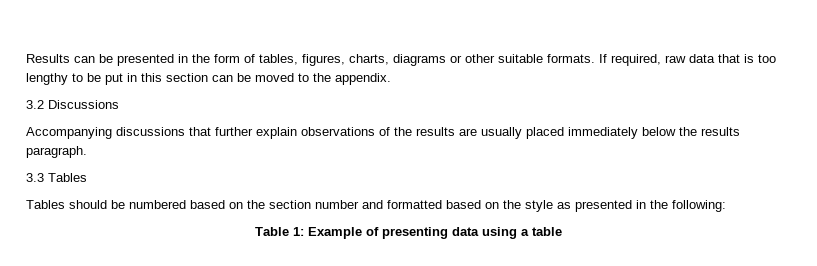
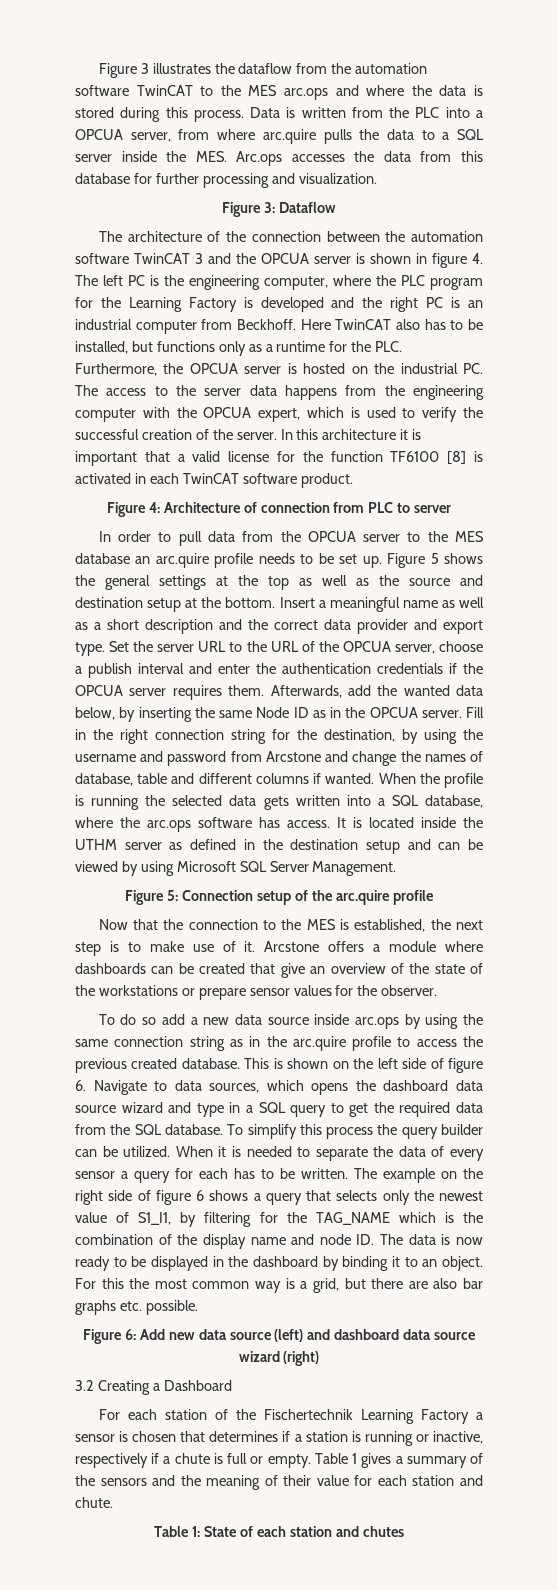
[26,54,776,66] [26,73,391,85] [26,100,119,109] [26,127,740,139] [26,146,87,158] [26,173,87,182] [26,200,726,212] [255,227,562,239] Results can be presented in the form of tables, figures, charts, diagrams or other suitable formats. If required, raw data that is too lengthy to be put in this section can be moved to the appendix. // 3.2 Discussions // Accompanying discussions that further explain observations of the results are usually placed immediately below the results paragraph. // 3.3 Tables // Tables should be numbered based on the section number and formatted based on the style as presented in the following: // Table 1: Example of presenting data using a table -> [98,63,428,78] [75,85,483,100] [75,107,483,122] [75,129,484,144] [75,151,483,166] [75,173,377,188] [222,202,336,217] [98,231,484,242] [75,253,483,268] [75,275,483,290] [75,297,484,312] [75,319,483,334] [75,341,403,356] [75,363,484,376] [75,385,484,400] [75,407,484,422] [75,429,422,440] [75,451,484,466] [75,473,353,488] [106,502,452,517] [98,531,485,546] [75,553,483,568] [75,575,483,590] [75,597,485,612] [75,619,483,634] [75,641,483,656] [75,663,483,678] [75,685,483,700] [75,707,484,722] [75,729,483,744] [75,751,483,766] [75,773,484,788] [75,795,484,810] [75,817,483,832] [75,839,483,854] [75,861,397,876] [125,890,434,905] [98,919,483,932] [75,941,484,956] [75,963,484,978] [75,985,438,1000] [98,1014,483,1029] [75,1036,484,1051] [75,1058,483,1073] [75,1080,483,1095] [75,1102,483,1117] [75,1124,483,1139] [75,1146,484,1161] [75,1168,483,1183] [75,1190,483,1205] [75,1212,484,1227] [75,1234,483,1249] [75,1256,484,1271] [75,1278,484,1293] [75,1300,198,1315] [82,1329,477,1344] [238,1351,320,1366] [75,1380,232,1395] [98,1409,484,1424] [75,1431,483,1446] [75,1453,483,1468] [75,1475,483,1490] [75,1497,113,1508] [154,1526,404,1537] Figure 3 illustrates the dataflow from the automation software TwinCAT to the MES arc.ops and where the data is stored during this process. Data is written from the PLC into a OPCUA server, from where arc.quire pulls the data to a SQL server inside the MES. Arc.ops accesses the data from this database for further processing and visualization. // Figure 3: Dataflow // The architecture of the connection between the automation software TwinCAT 3 and the OPCUA server is shown in figure 4. The left PC is the engineering computer, where the PLC program for the Learning Factory is developed and the right PC is an industrial computer from Beckhoff. Here TwinCAT also has to be installed, but functions only as a runtime for the PLC. Furthermore, the OPCUA server is hosted on the industrial PC. The access to the server data happens from the engineering computer with the OPCUA expert, which is used to verify the successful creation of the server. In this architecture it is important that a valid license for the function TF6100 [8] is activated in each TwinCAT software product. // Figure 4: Architecture of connection from PLC to server // In order to pull data from the OPCUA server to the MES database an arc.quire profile needs to be set up. Figure 5 shows the general settings at the top as well as the source and destination setup at the bottom. Insert a meaningful name as well as a short description and the correct data provider and export type. Set the server URL to the URL of the OPCUA server, choose a publish interval and enter the authentication credentials if the OPCUA server requires them. Afterwards, add the wanted data below, by inserting the same Node ID as in the OPCUA server. Fill in the right connection string for the destination, by using the username and password from Arcstone and change the names of database, table and different columns if wanted. When the profile is running the selected data gets written into a SQL database, where the arc.ops software has access. It is located inside the UTHM server as defined in the destination setup and can be viewed by using Microsoft SQL Server Management. // Figure 5: Connection setup of the arc.quire profile // Now that the connection to the MES is established, the next step is to make use of it. Arcstone offers a module where dashboards can be created that give an overview of the state of the workstations or prepare sensor values for the observer. // To do so add a new data source inside arc.ops by using the same connection string as in the arc.quire profile to access the previous created database. This is shown on the left side of figure 6. Navigate to data sources, which opens the dashboard data source wizard and type in a SQL query to get the required data from the SQL database. To simplify this process the query builder can be utilized. When it is needed to separate the data of every sensor a query for each has to be written. The example on the right side of figure 6 shows a query that selects only the newest value of S1_I1, by filtering for the TAG_NAME which is the combination of the display name and node ID. The data is now ready to be displayed in the dashboard by binding it to an object. For this the most common way is a grid, but there are also bar graphs etc. possible. // Figure 6: Add new data source (left) and dashboard data source wizard (right) // 3.2 Creating a Dashboard // For each station of the Fischertechnik Learning Factory a sensor is chosen that determines if a station is running or inactive, respectively if a chute is full or empty. Table 1 gives a summary of the sensors and the meaning of their value for each station and chute. // Table 1: State of each station and chutes

